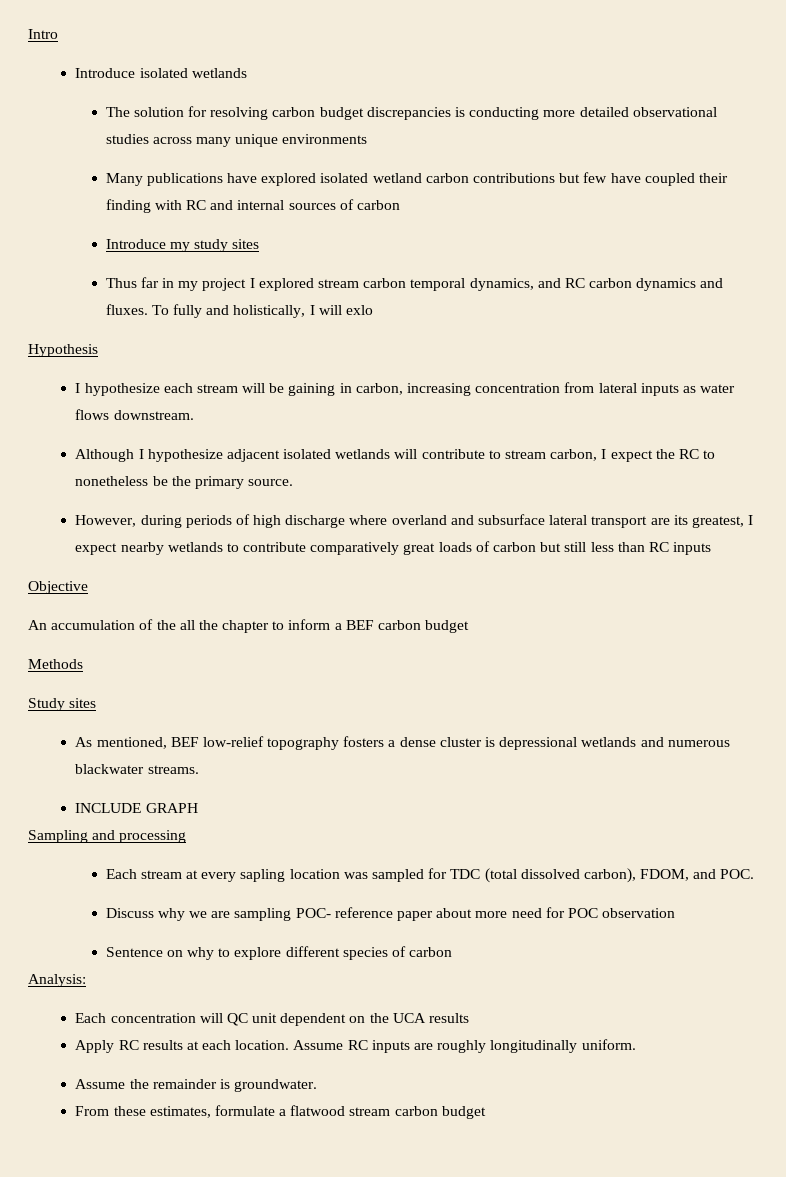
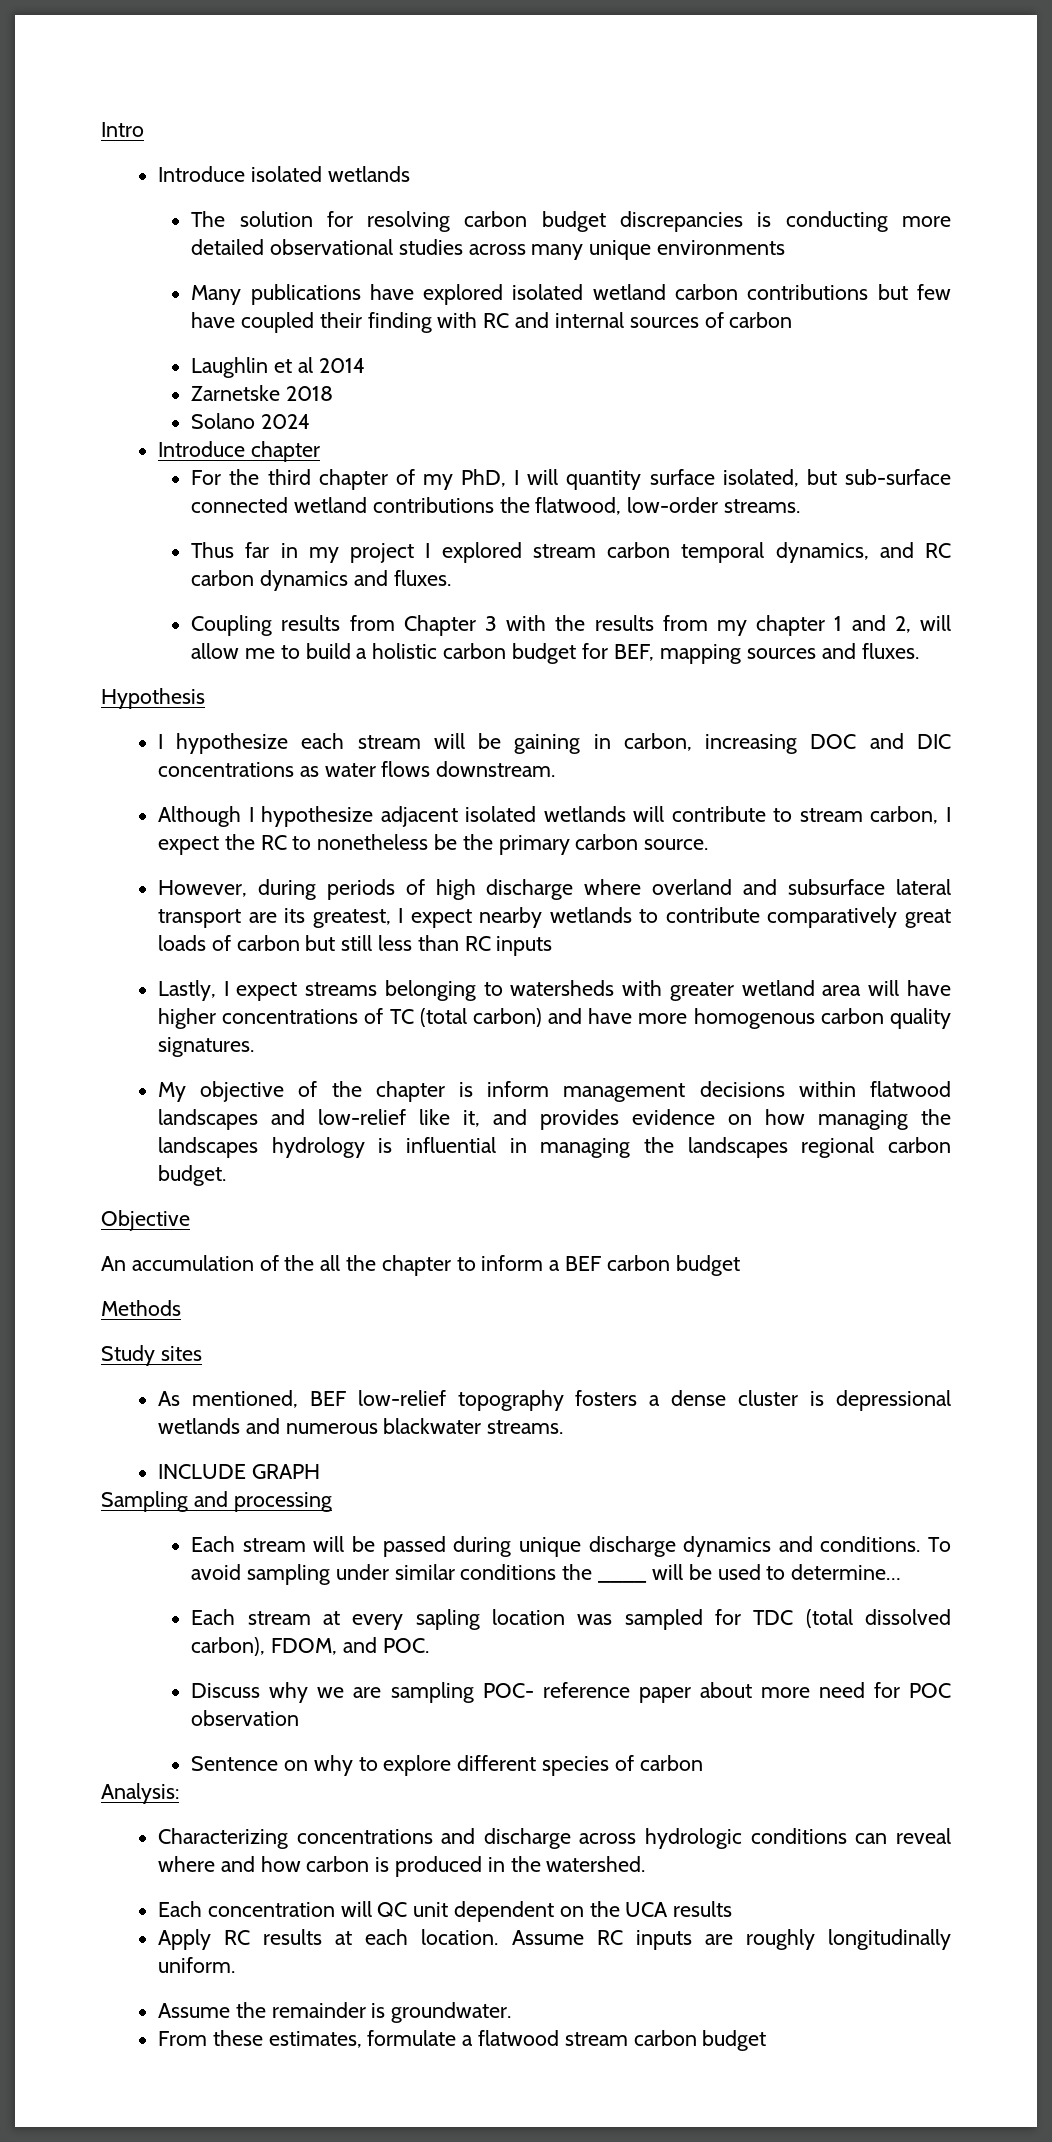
[105,239,260,252] Introduce my study sites -> [191,357,365,378] [191,385,334,401] [191,413,311,429] [157,441,320,462] [191,469,952,490] [191,497,801,515] Laughlin et al 2014 // Zarnetske 2018 // Solano 2024 // Introduce chapter // For the third chapter of my PhD, I will quantity surface isolated, but sub-surface connected wetland contributions the flatwood, low-order streams.
[151,304,373,318] To fully and holistically, I will exlo -> [191,615,951,636] [191,643,919,664] // Coupling results from Chapter 3 with the results from my chapter 1 and 2, will allow me to build a holistic carbon budget for BEF, mapping sources and fluxes.
[475,382,679,396] concentration from lateral inputs -> [810,733,951,749] [157,762,294,777] DOC and DIC concentrations
(244, 482) none -> [575,834,639,850] carbon
(712, 548) none -> [157,980,951,1001] [157,1008,951,1029] [157,1037,254,1057] [157,1081,951,1102] [157,1109,951,1130] [157,1137,952,1158] [157,1165,226,1186] // Lastly, I expect streams belonging to watersheds with greater wetland area will have higher concentrations of TC (total carbon) and have more homogenous carbon quality signatures. // My objective of the chapter is inform management decisions within flatwood landscapes and low-relief like it, and provides evidence on how managing the landscapes hydrology is influential in managing the landscapes regional carbon budget.
(187, 836) none -> [191,1536,952,1557] [191,1564,593,1585] [598,1580,648,1583] [651,1564,902,1580] // Each stream will be passed during unique discharge dynamics and conditions. To avoid sampling under similar conditions the ____ will be used to determine…
(86, 980) none -> [157,1828,951,1849] [157,1856,646,1877] // Characterizing concentrations and discharge across hydrologic conditions can reveal where and how carbon is produced in the watershed.

